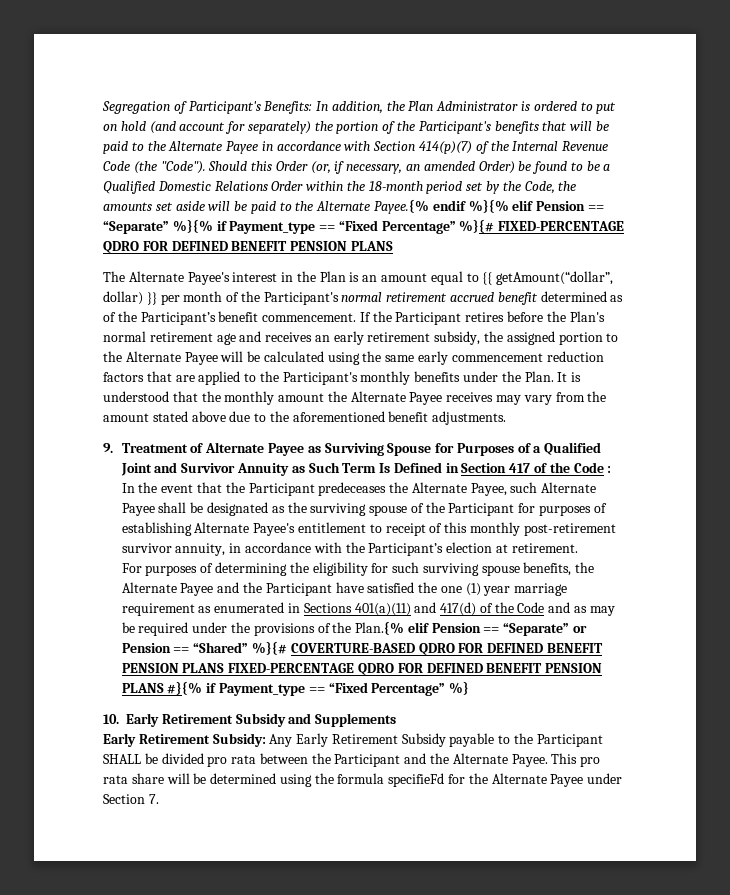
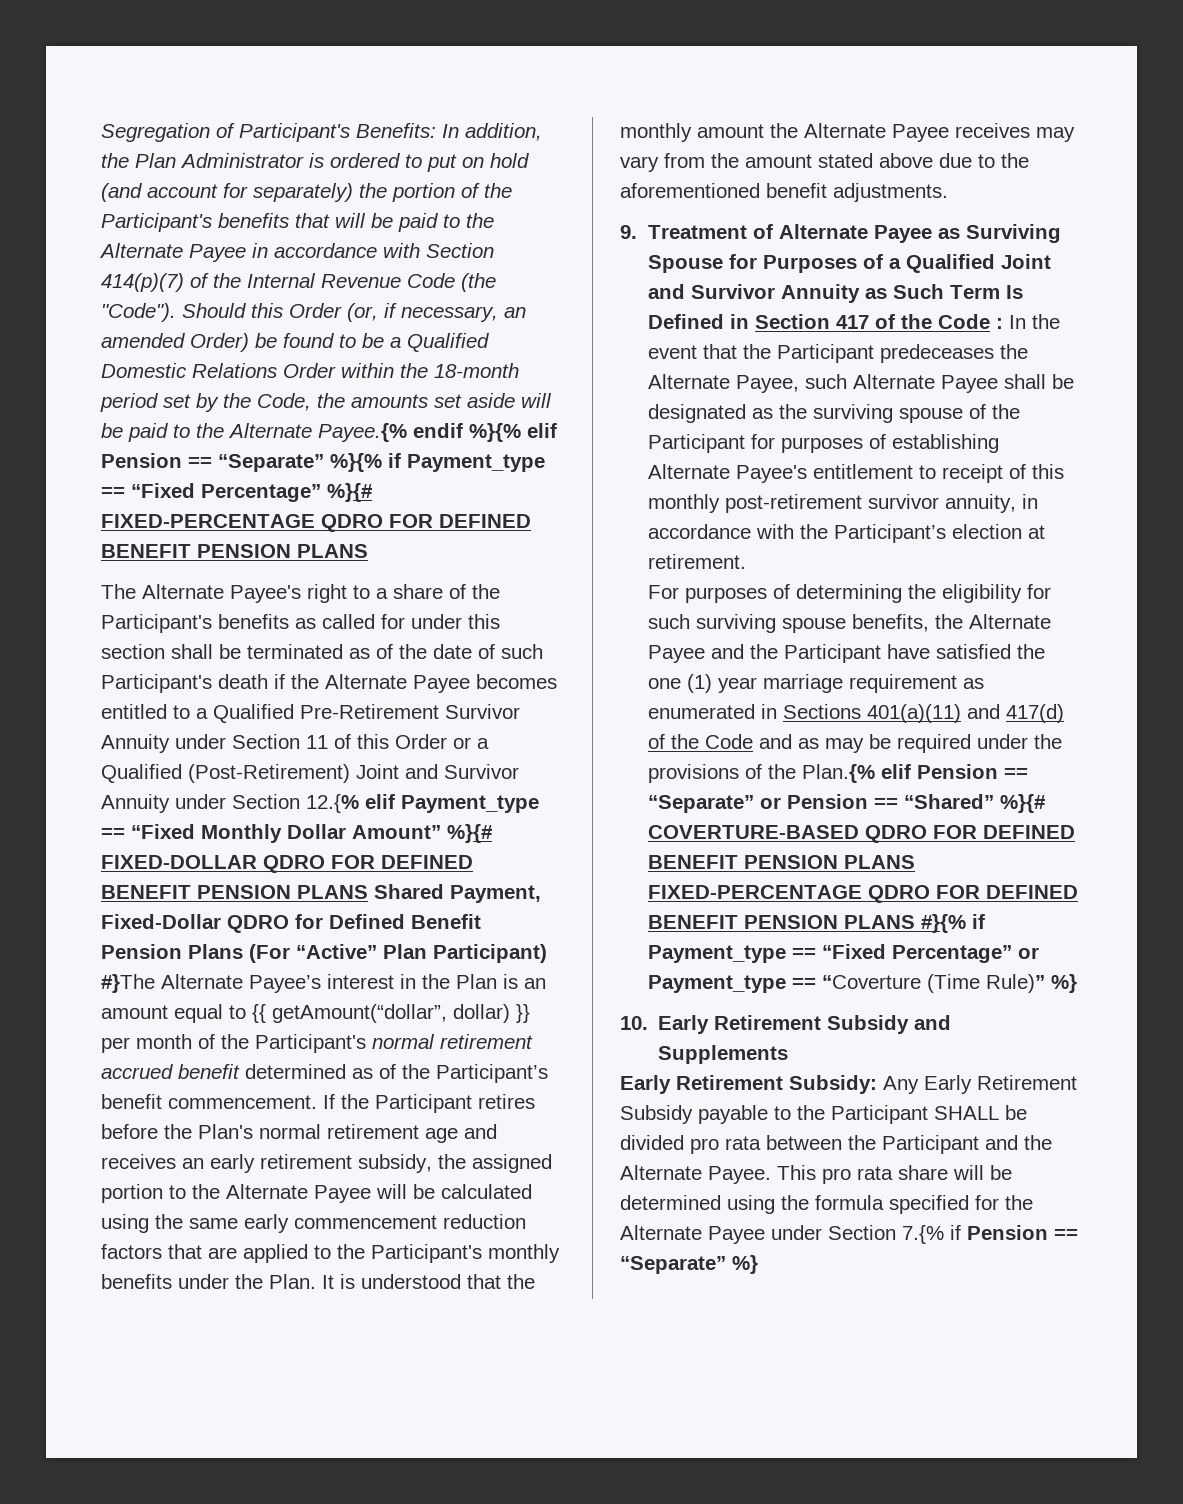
(230, 278) none -> [307,584,500,603] [101,614,500,633] [101,644,543,659] [101,674,557,693] [101,704,520,723] [101,734,489,753] [101,764,519,783] [101,794,539,813] [101,824,493,843] [101,855,473,873] [101,884,541,903] [101,914,481,933] [101,944,547,963] [101,974,321,993] right to a share of the Participant's benefits as called for under this section shall be terminated as of the date of such Participant's death if the Alternate Payee becomes entitled to a Qualified Pre-Retirement Survivor Annuity under Section 11 of this Order or a Qualified (Post-Retirement) Joint and Survivor Annuity under Section 12.{% elif Payment_type == “Fixed Monthly Dollar Amount” %}{# FIXED-DOLLAR QDRO FOR DEFINED BENEFIT PENSION PLANS Shared Payment, Fixed-Dollar QDRO for Defined Benefit Pension Plans (For “Active” Plan Participant) #}The Alternate Payee’s
(446, 689) none -> [1018,947,1040,959] [648,974,1046,993] or Payment_type == “Coverture (Time Rule)”
[388,773,445,787] specifieFd -> [889,1195,969,1214] specified
[148,794,159,804] 7. -> [902,1225,1078,1244] [620,1255,758,1274] 7.{% if Pension == “Separate” %}

